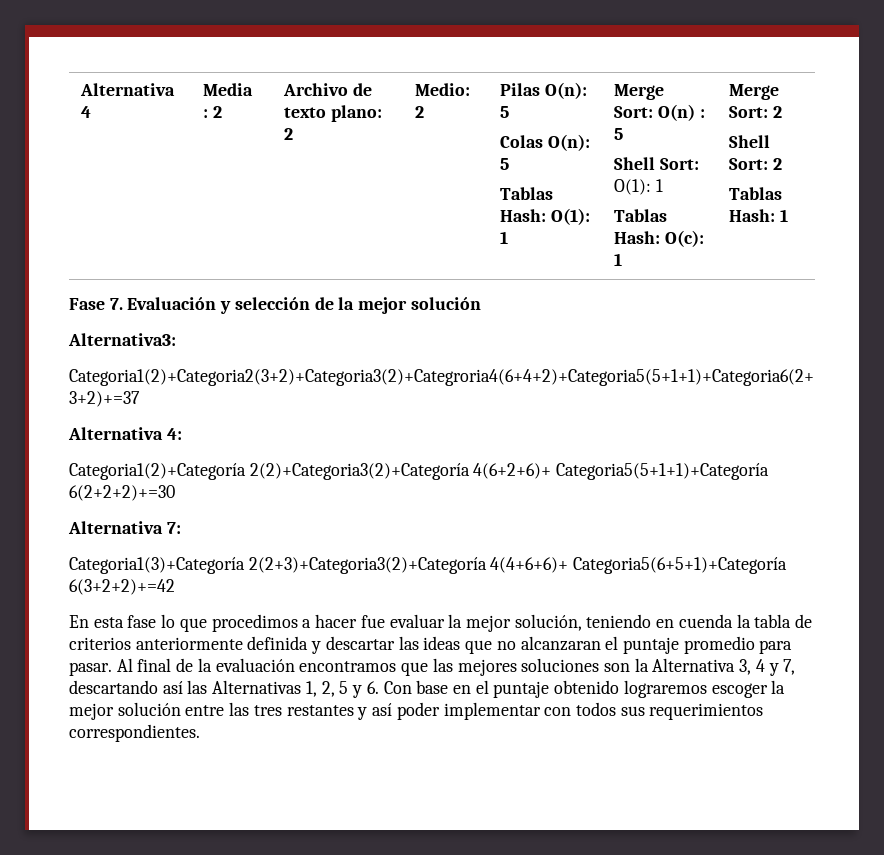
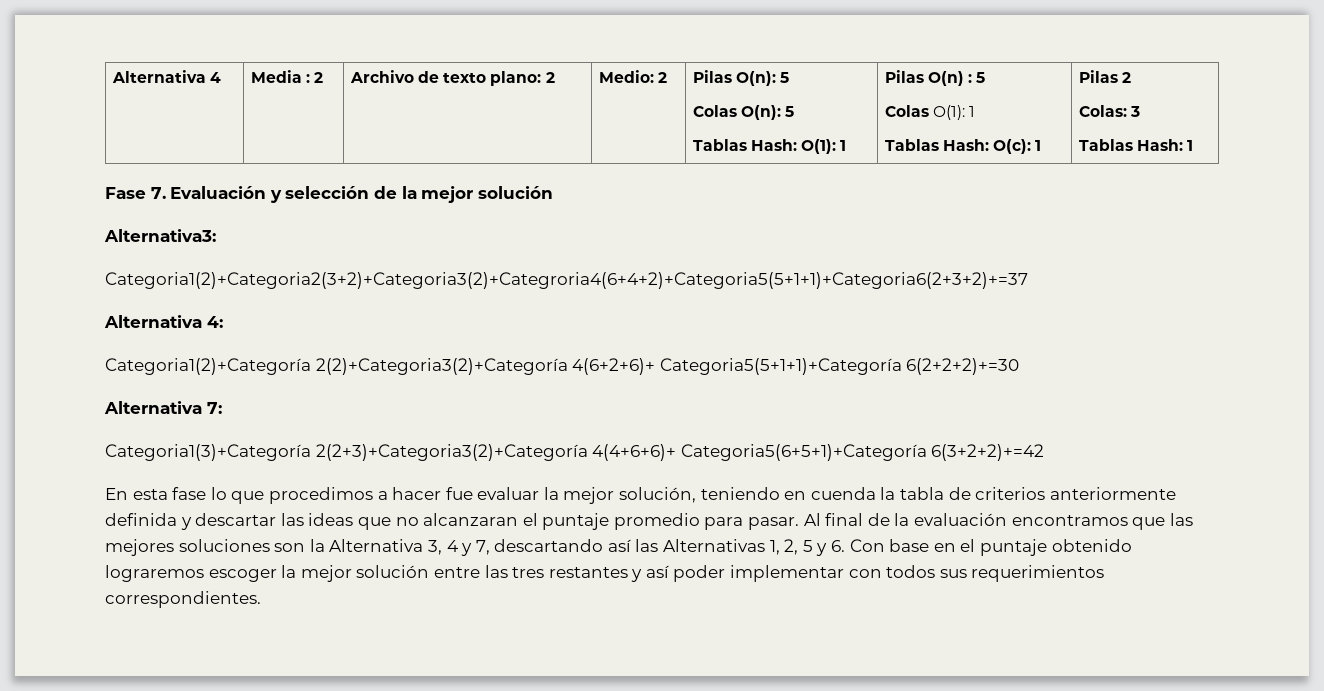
[614,84,665,100] [614,106,654,118] Merge Sort: -> [884,70,924,83] Pilas
[614,157,700,170] Shell Sort: -> [884,105,929,117] Colas
[729,84,780,100] [729,106,783,118] [729,135,771,148] [729,158,783,170] Merge Sort: 2 // Shell Sort: 2 -> [1078,70,1131,83] [1078,105,1140,117] Pilas 2 // Colas: 3

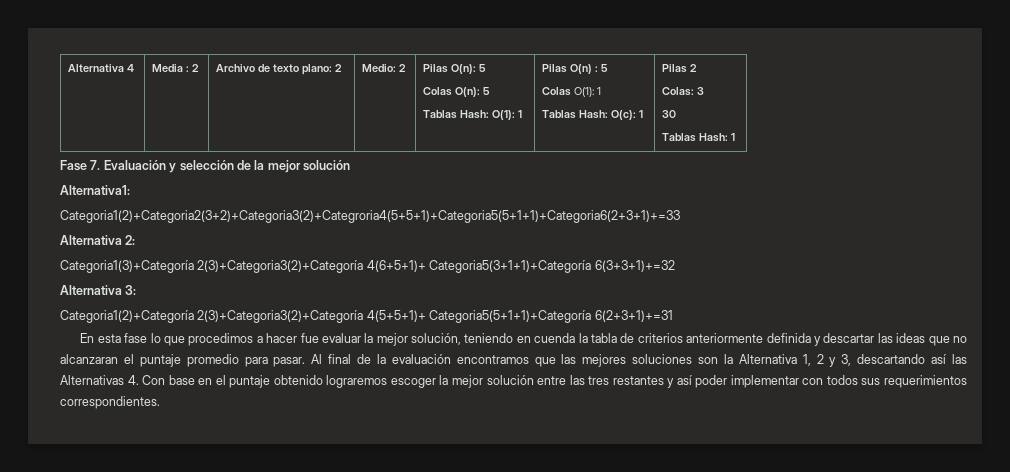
(1140, 111) none -> [662,110,677,118] // 30
[104,229,216,242] [105,272,1028,289] [104,315,223,328] [105,358,1020,375] [104,401,222,414] [105,444,1045,461] Alternativa3: // Categoria1(2)+Categoria2(3+2)+Categoria3(2)+Categroria4(6+4+2)+Categoria5(5+1+1)+Categoria6(2+3+2)+=37 // Alternativa 4: // Categoria1(2)+Categoría 2(2)+Categoria3(2)+Categoría 4(6+2+6)+ Categoria5(5+1+1)+Categoría 6(2+2+2)+=30 // Alternativa 7: // Categoria1(3)+Categoría 2(2+3)+Categoria3(2)+Categoría 4(4+6+6)+ Categoria5(6+5+1)+Categoría 6(3+2+2)+=42 -> [60,185,130,195] [60,210,680,223] [60,235,136,245] [60,260,675,273] [60,285,137,295] [60,310,673,323] Alternativa1: // Categoria1(2)+Categoria2(3+2)+Categoria3(2)+Categroria4(5+5+1)+Categoria5(5+1+1)+Categoria6(2+3+1)+=33 // Alternativa 2: // Categoria1(3)+Categoría 2(3)+Categoria3(2)+Categoría 4(6+5+1)+ Categoria5(3+1+1)+Categoría 6(3+3+1)+=32 // Alternativa 3: // Categoria1(2)+Categoría 2(3)+Categoria3(2)+Categoría 4(5+5+1)+ Categoria5(5+1+1)+Categoría 6(2+3+1)+=31
[427,539,846,556] 3, 4 y 7, descartando así las Alternativas 1, 2, 5 y 6. -> [802,354,967,367] [60,375,139,385] 1, 2 y 3, descartando así las Alternativas 4.

